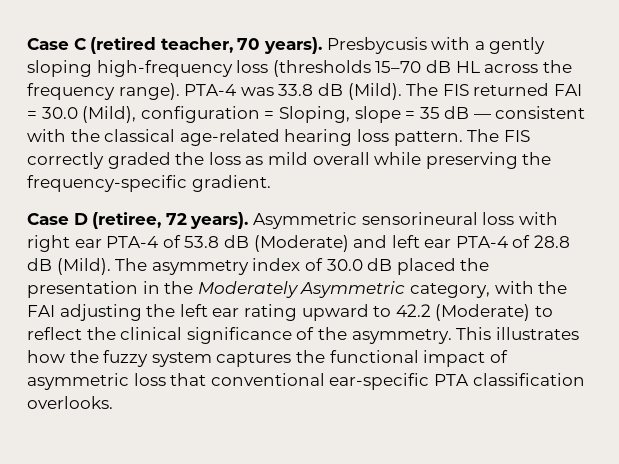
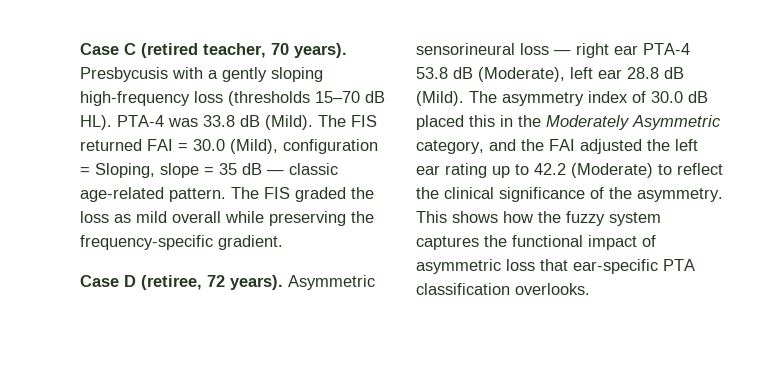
[455,60,572,73] [27,83,180,100] HL across the frequency range). -> [80,115,112,130] HL).
[495,106,586,119] [27,129,389,146] consistent with the classical age-related hearing loss -> [289,163,338,175] [80,187,164,202] classic age-related
[27,152,104,169] correctly -> (290, 193) none
[518,212,558,225] with -> [554,50,571,55] —
[162,235,181,248] of -> (690, 49) none
[253,235,531,252] (Moderate) and left ear PTA-4 of -> [478,67,622,82] (Moderate), left ear
[460,258,490,271] [27,281,138,298] the presentation -> [469,115,495,127] this
[494,281,534,294] with -> [489,139,516,151] and
[59,304,142,321] adjusting -> [580,139,642,154] adjusted
[301,304,369,321] upward -> [492,166,510,178] up
[495,327,579,340] illustrates -> [452,211,498,223] shows
[210,373,325,386] conventional -> (568, 265) none

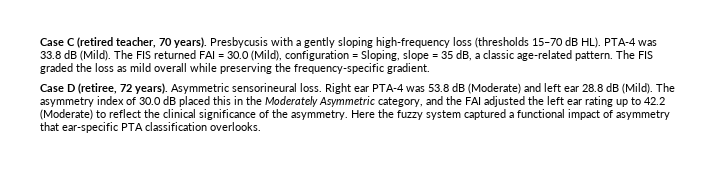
[242,163,284,175] dB — -> [456,50,480,61] dB, a
[520,43,609,58] loss — right -> [300,83,351,94] loss. Right
(690, 49) none -> [406,86,425,92] was
[478,67,565,82] (Moderate), -> [468,83,541,94] (Moderate) and
[416,211,533,223] This shows how -> [351,110,375,118] Here
[416,235,507,250] captures the -> [464,109,514,120] captured a
[416,259,535,274] asymmetric loss -> [616,110,670,120] asymmetry

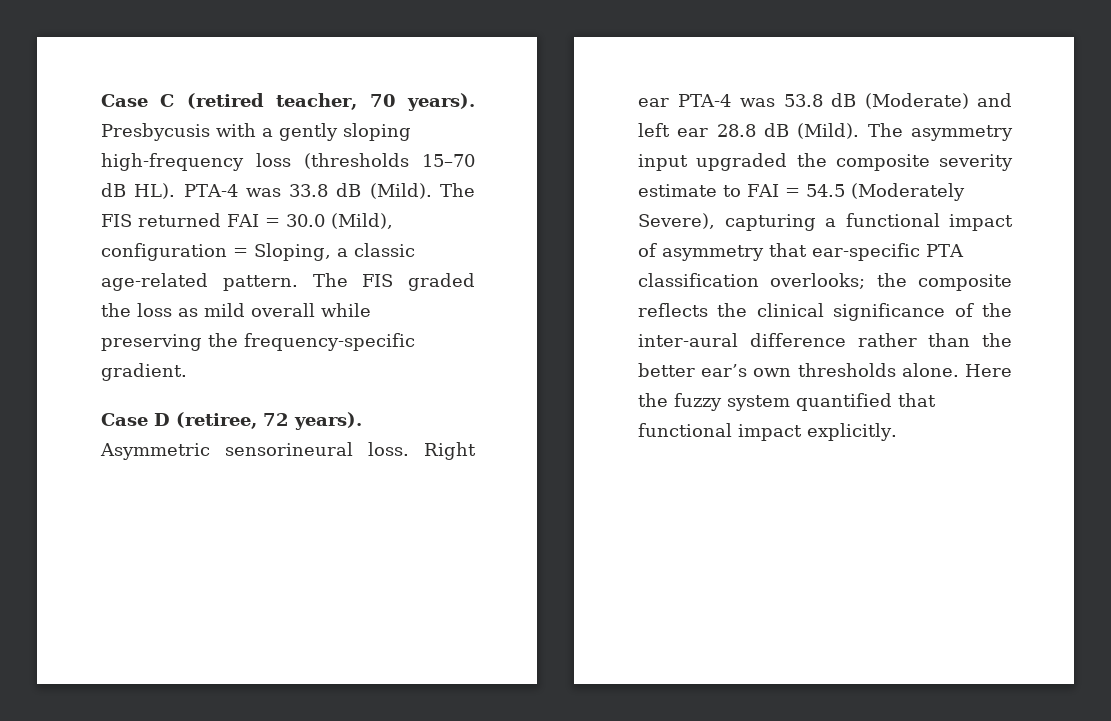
[403,50,472,61] slope = 35 dB, -> (331, 252) none
[97,96,665,107] [40,109,506,120] index of 30.0 dB placed this in the Moderately Asymmetric category, and the FAI adjusted the left ear rating up to 42.2 (Moderate) to reflect the clinical significance of the asymmetry. Here the fuzzy system captured -> [638,153,1013,171] [638,183,965,201] [638,213,816,231] input upgraded the composite severity estimate to FAI = 54.5 (Moderately Severe), capturing
[210,122,261,131] overlooks. -> [770,273,1012,291] [638,303,1012,321] [638,333,1012,347] [638,363,1012,377] [638,393,936,411] [638,423,897,441] overlooks; the composite reflects the clinical significance of the inter-aural difference rather than the better ear’s own thresholds alone. Here the fuzzy system quantified that functional impact explicitly.

